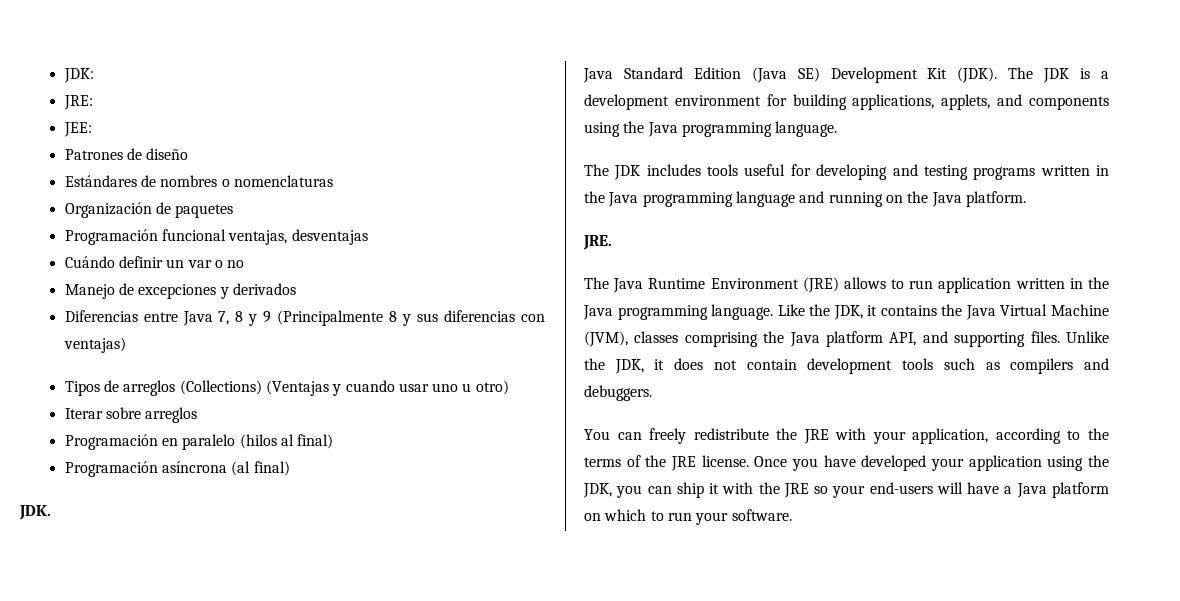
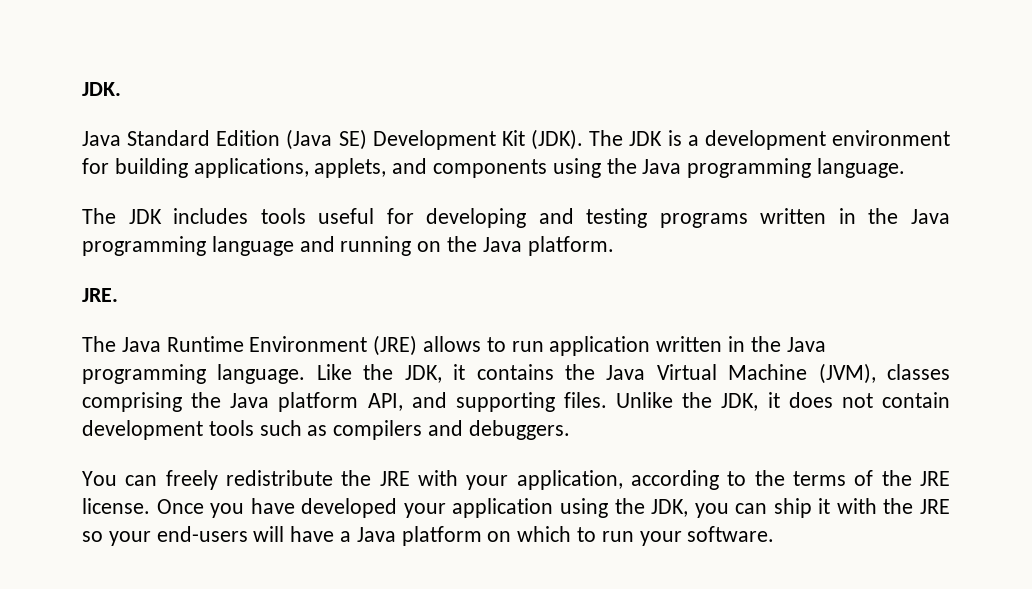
[63,68,94,83] [63,95,93,110] [63,122,92,137] [64,148,189,160] [64,175,333,187] [64,202,234,218] [64,229,368,245] [64,256,245,268] [64,283,296,299] [64,310,545,326] [63,337,126,353] [64,380,509,396] [64,407,198,423] [64,434,334,450] [64,461,290,477] JDK: // JRE: // JEE: // Patrones de diseño // Estándares de nombres o nomenclaturas // Organización de paquetes // Programación funcional ventajas, desventajas // Cuándo definir un var o no // Manejo de excepciones y derivados // Diferencias entre Java 7, 8 y 9 (Principalmente 8 y sus diferencias con ventajas) // Tipos de arreglos (Collections) (Ventajas y cuando usar uno u otro) // Iterar sobre arreglos // Programación en paralelo (hilos al final) // Programación asíncrona (al final) // -> (82, 89) none

